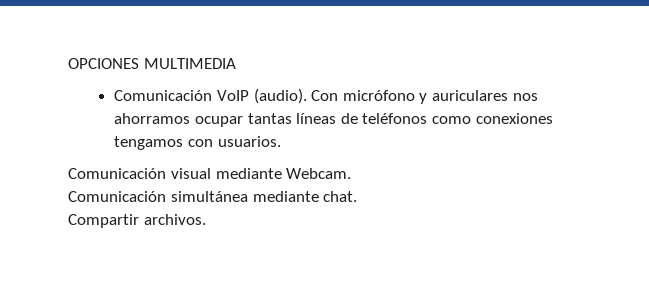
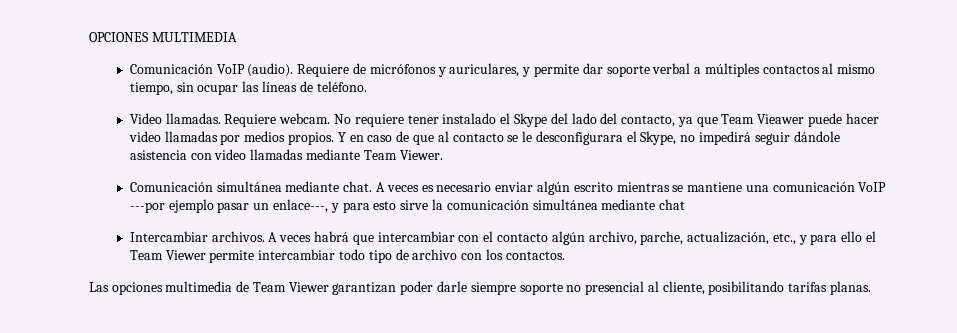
[311,90,538,104] [114,113,553,127] [114,136,281,150] [68,168,352,179] [68,191,358,202] [68,214,206,228] Con micrófono y auriculares nos ahorramos ocupar tantas líneas de teléfonos como conexiones tengamos con usuarios. // Comunicación visual mediante Webcam. // Comunicación simultánea mediante chat. // Compartir archivos. -> [297,63,876,77] [129,81,367,95] [129,113,879,127] [128,131,840,145] [129,149,443,160] [129,181,887,195] [129,199,686,213] [129,231,876,245] [129,249,565,263] [88,281,872,295] Requiere de micrófonos y auriculares, y permite dar soporte verbal a múltiples contactos al mismo tiempo, sin ocupar las líneas de teléfono. // Video llamadas. Requiere webcam. No requiere tener instalado el Skype del lado del contacto, ya que Team Vieawer puede hacer video llamadas por medios propios. Y en caso de que al contacto se le desconfigurara el Skype, no impedirá seguir dándole asistencia con video llamadas mediante Team Viewer. // Comunicación simultánea mediante chat. A veces es necesario enviar algún escrito mientras se mantiene una comunicación VoIP ---por ejemplo pasar un enlace---, y para esto sirve la comunicación simultánea mediante chat // Intercambiar archivos. A veces habrá que intercambiar con el contacto algún archivo, parche, actualización, etc., y para ello el Team Viewer permite intercambiar todo tipo de archivo con los contactos. // Las opciones multimedia de Team Viewer garantizan poder darle siempre soporte no presencial al cliente, posibilitando tarifas planas.

